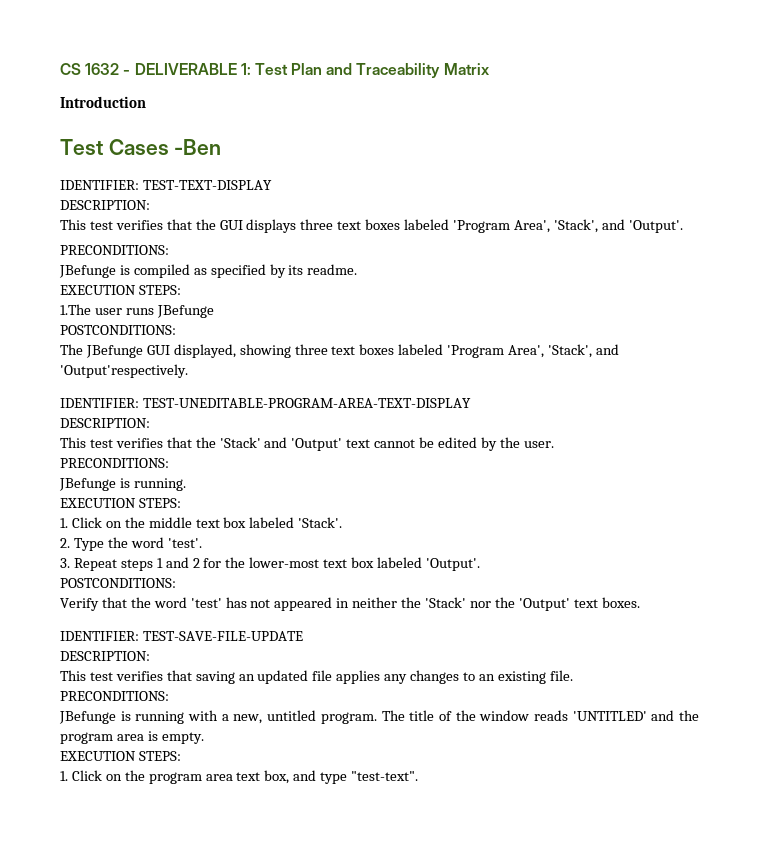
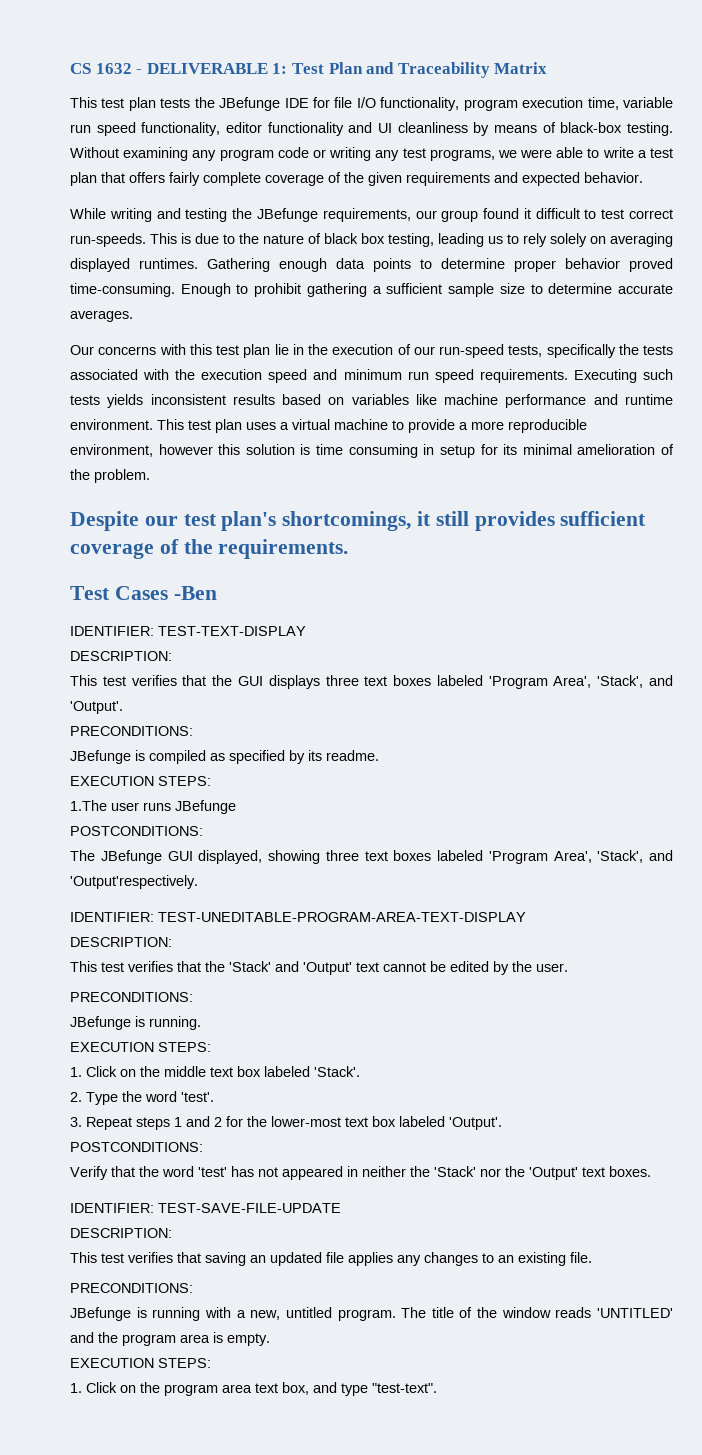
[60,96,146,108] Introduction -> [70,97,674,111] [70,122,674,136] [70,147,673,161] [70,172,643,186] [70,208,673,222] [70,233,673,247] [70,258,673,272] [70,283,674,297] [70,310,133,322] [70,344,673,358] [70,369,673,383] [70,394,673,408] [70,419,587,433] [70,444,675,458] [70,469,150,483] [70,511,647,531] [70,539,349,559] This test plan tests the JBefunge IDE for file I/O functionality, program execution time, variable run speed functionality, editor functionality and UI cleanliness by means of black-box testing. Without examining any program code or writing any test programs, we were able to write a test plan that offers fairly complete coverage of the given requirements and expected behavior. // While writing and testing the JBefunge requirements, our group found it difficult to test correct run-speeds. This is due to the nature of black box testing, leading us to rely solely on averaging displayed runtimes. Gathering enough data points to determine proper behavior proved time-consuming. Enough to prohibit gathering a sufficient sample size to determine accurate averages. // Our concerns with this test plan lie in the execution of our run-speed tests, specifically the tests associated with the execution speed and minimum run speed requirements. Executing such tests yields inconsistent results based on variables like machine performance and runtime environment. This test plan uses a virtual machine to provide a more reproducible environment, however this solution is time consuming in setup for its minimal amelioration of the problem. // Despite our test plan's shortcomings, it still provides sufficient coverage of the requirements.

